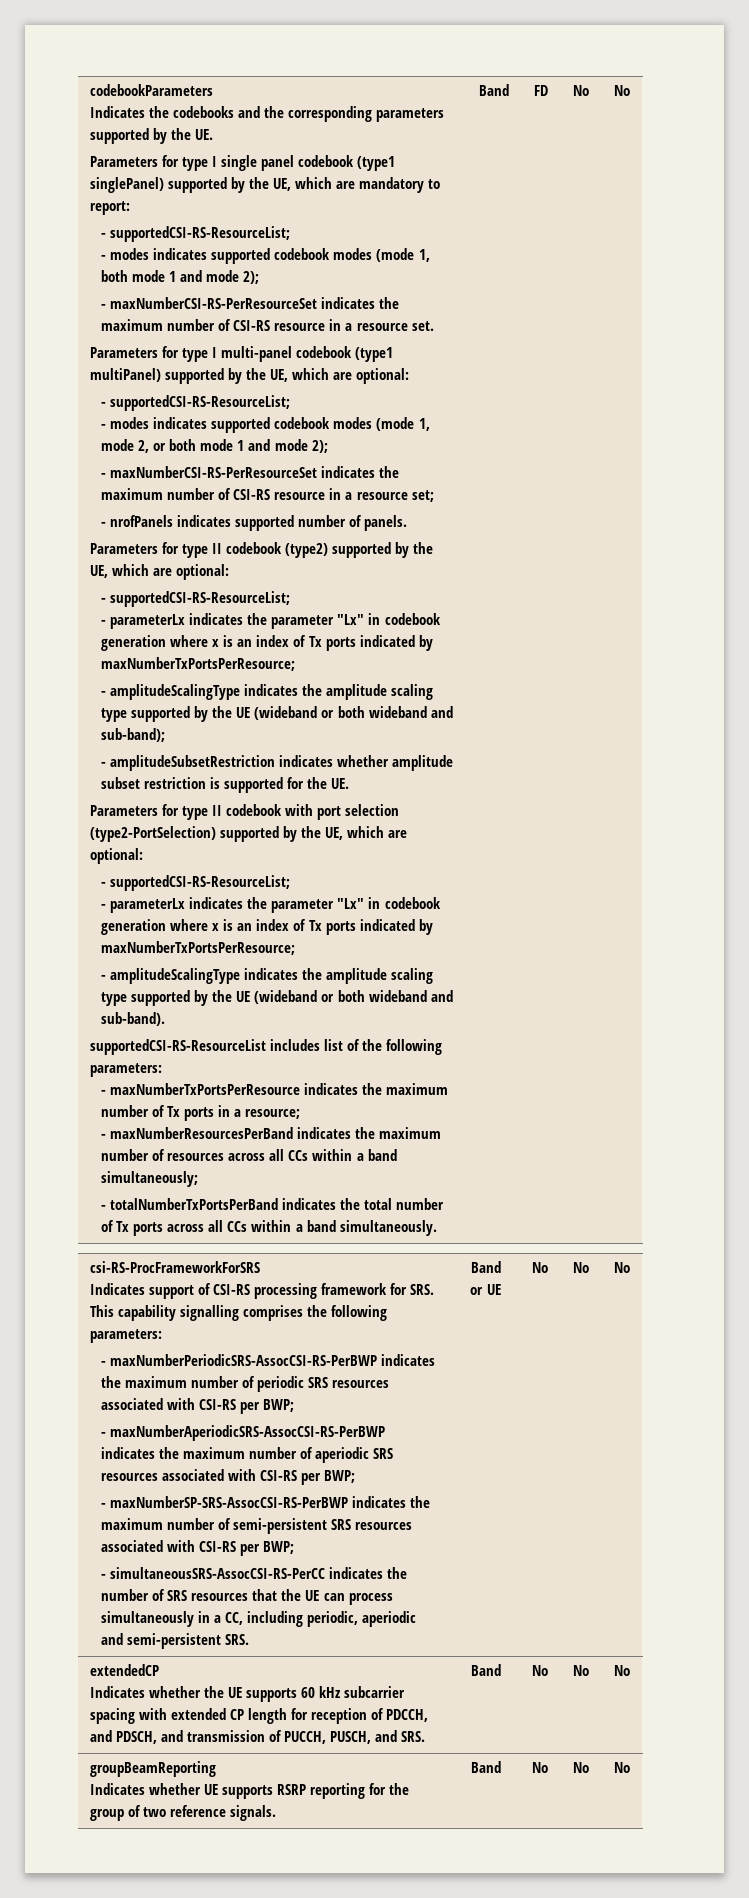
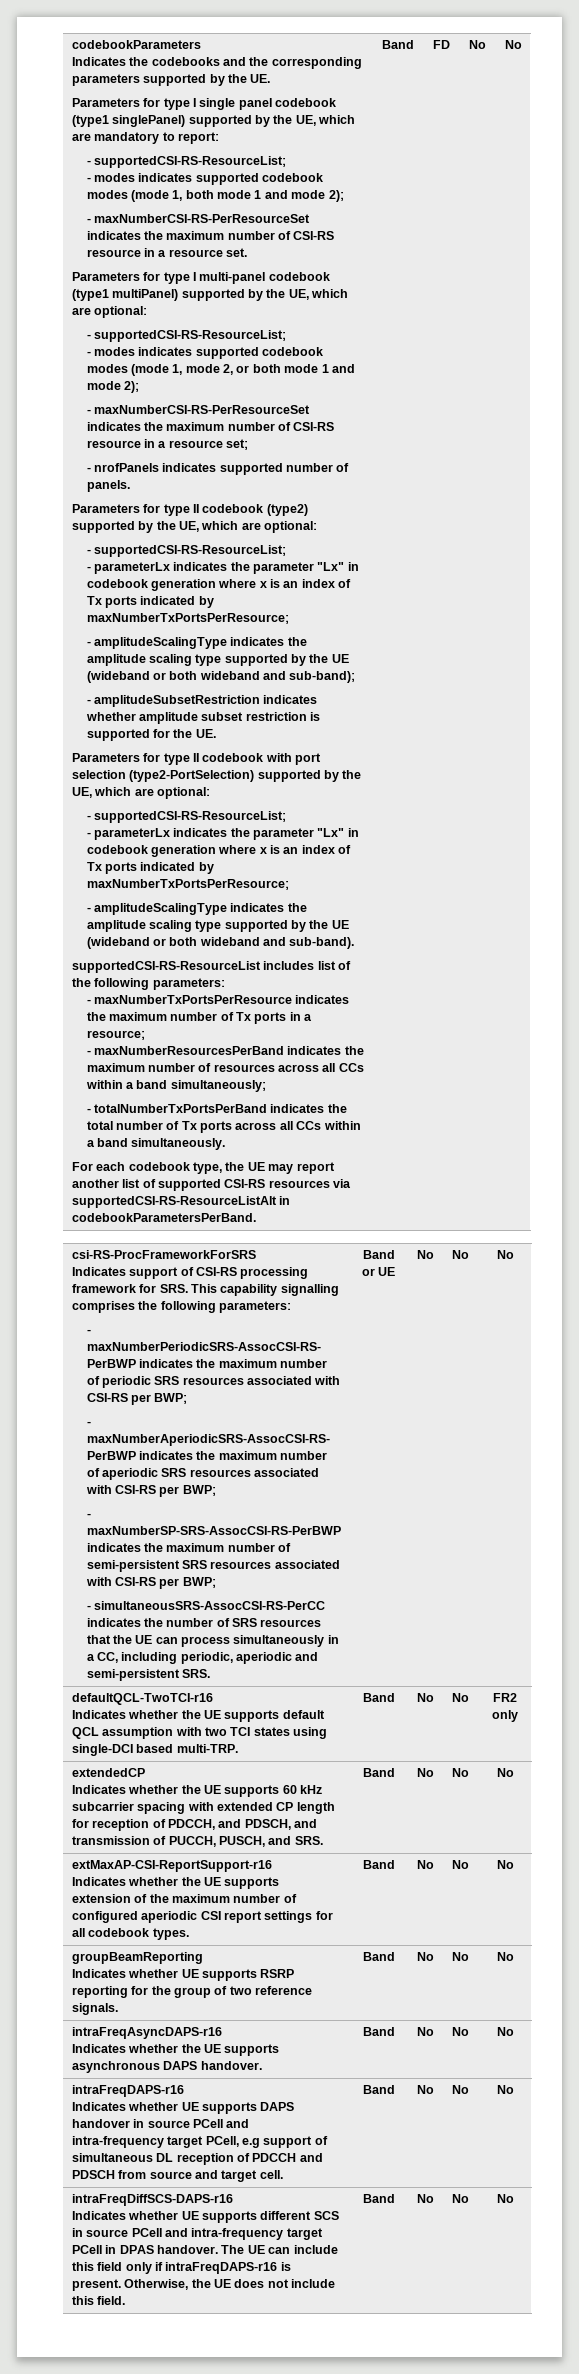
(437, 1228) none -> [71,1162,335,1174] [71,1179,352,1191] [71,1196,291,1208] [71,1213,256,1222] // For each codebook type, the UE may report another list of supported CSI-RS resources via supportedCSI-RS-ResourceListAlt in codebookParametersPerBand.
(630, 1267) none -> [71,1693,213,1705] [71,1710,325,1722] [71,1727,328,1739] [71,1744,238,1756] [362,1693,395,1702] [416,1693,434,1702] [452,1693,469,1702] [493,1693,517,1702] [492,1710,518,1722] // defaultQCL-TwoTCI-r16 // Indicates whether the UE supports default QCL assumption with two TCI states using single-DCI based multi-TRP. | Band | No | No | FR2 only
(630, 1670) none -> [71,1860,272,1872] [71,1877,280,1889] [71,1894,297,1903] [71,1911,333,1923] [71,1928,189,1940] [362,1860,395,1869] [416,1860,434,1869] [452,1860,469,1869] [496,1860,514,1869] // extMaxAP-CSI-ReportSupport-r16 // Indicates whether the UE supports extension of the maximum number of configured aperiodic CSI report settings for all codebook types. | Band | No | No | No
(630, 1767) none -> [71,2027,222,2039] [71,2044,280,2056] [71,2061,262,2073] [362,2027,395,2036] [416,2027,434,2036] [452,2027,469,2036] [496,2027,514,2036] [71,2085,184,2097] [71,2102,295,2114] [71,2119,250,2128] [71,2136,328,2148] [71,2153,323,2165] [71,2170,283,2182] [362,2085,395,2094] [416,2085,434,2094] [452,2085,469,2094] [496,2085,514,2094] [71,2194,233,2206] [71,2211,339,2223] [71,2228,323,2240] [71,2245,338,2254] [71,2262,291,2274] [71,2279,336,2291] [71,2296,126,2305] [362,2194,395,2203] [416,2194,434,2203] [452,2194,469,2203] [496,2194,514,2203] // intraFreqAsyncDAPS-r16 // Indicates whether the UE supports asynchronous DAPS handover. | Band | No | No | No // intraFreqDAPS-r16 // Indicates whether UE supports DAPS handover in source PCell and intra-frequency target PCell, e.g support of simultaneous DL reception of PDCCH and PDSCH from source and target cell. | Band | No | No | No // intraFreqDiffSCS-DAPS-r16 // Indicates whether UE supports different SCS in source PCell and intra-frequency target PCell in DPAS handover. The UE can include this field only if intraFreqDAPS-r16 is present. Otherwise, the UE does not include this field. | Band | No | No | No

